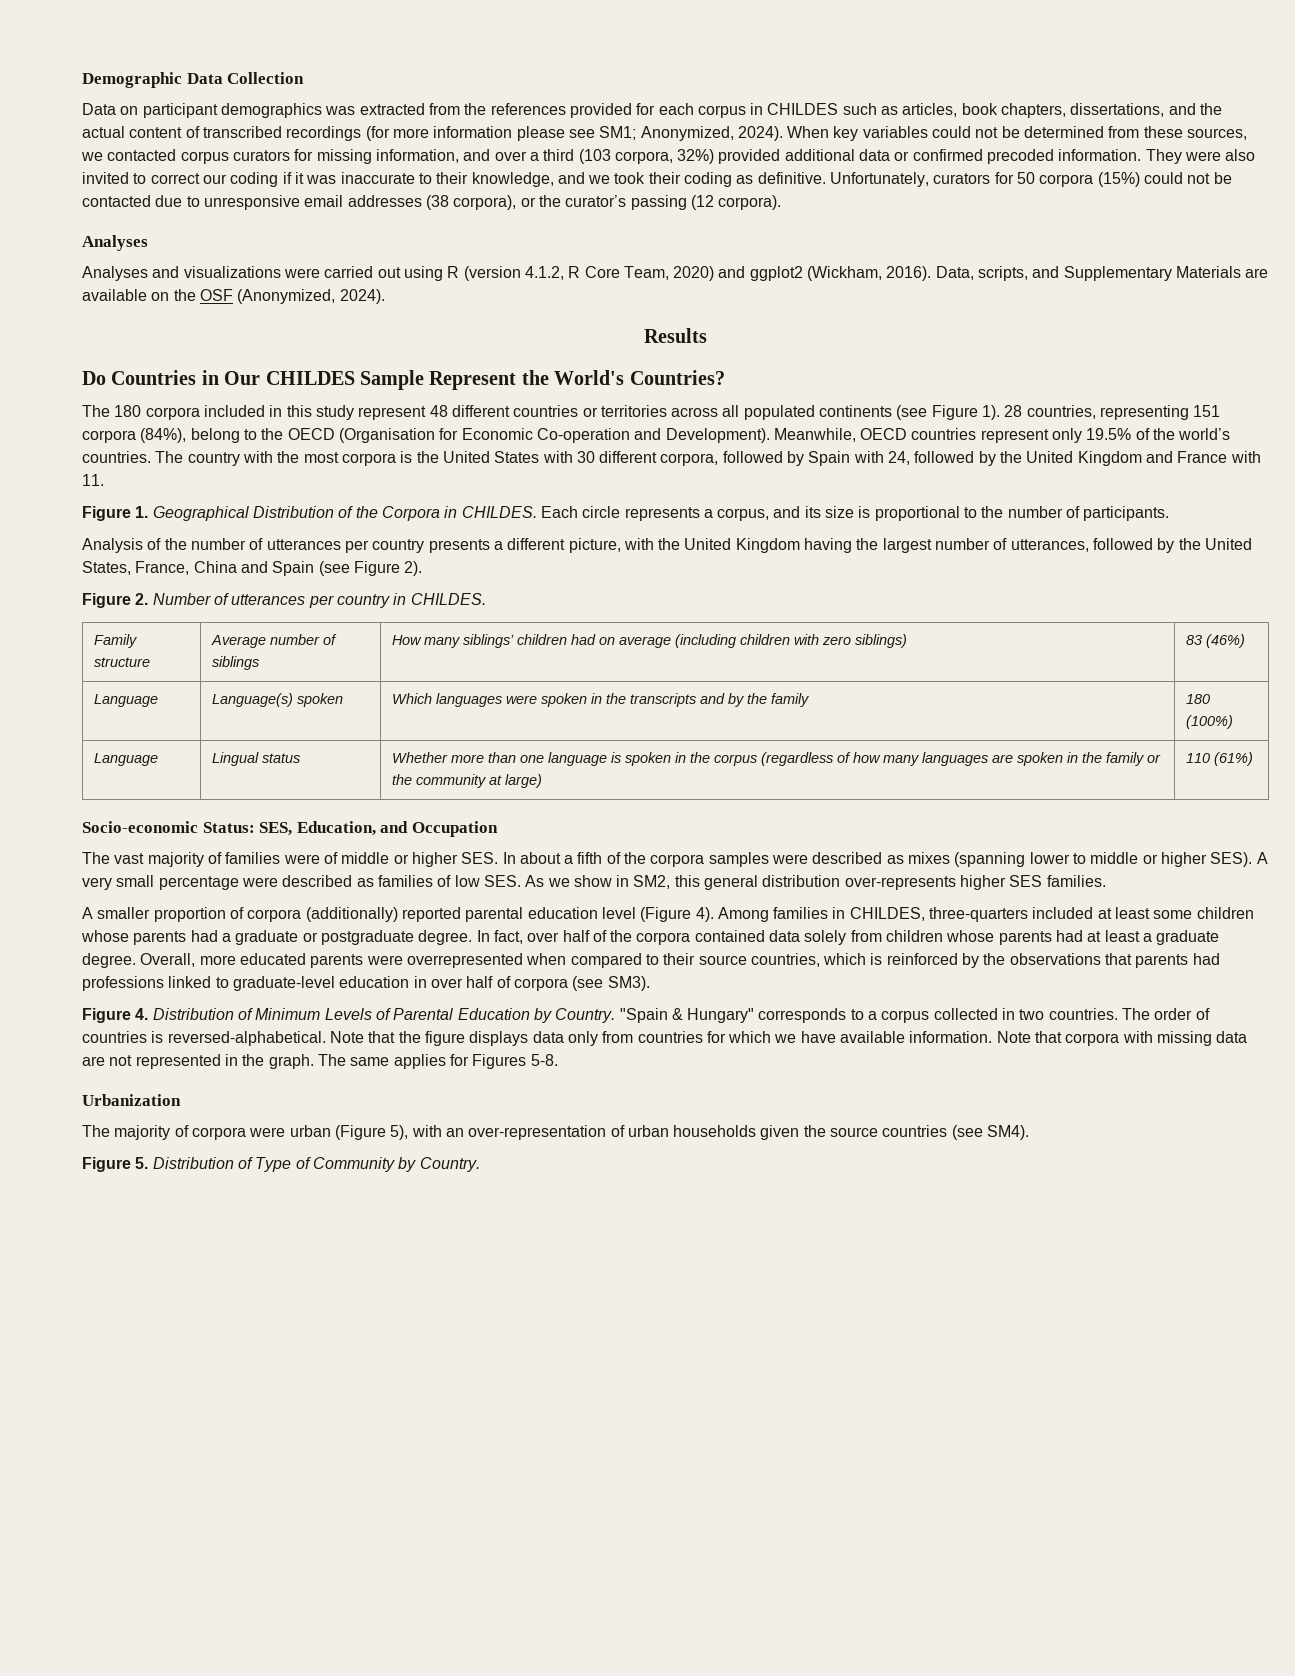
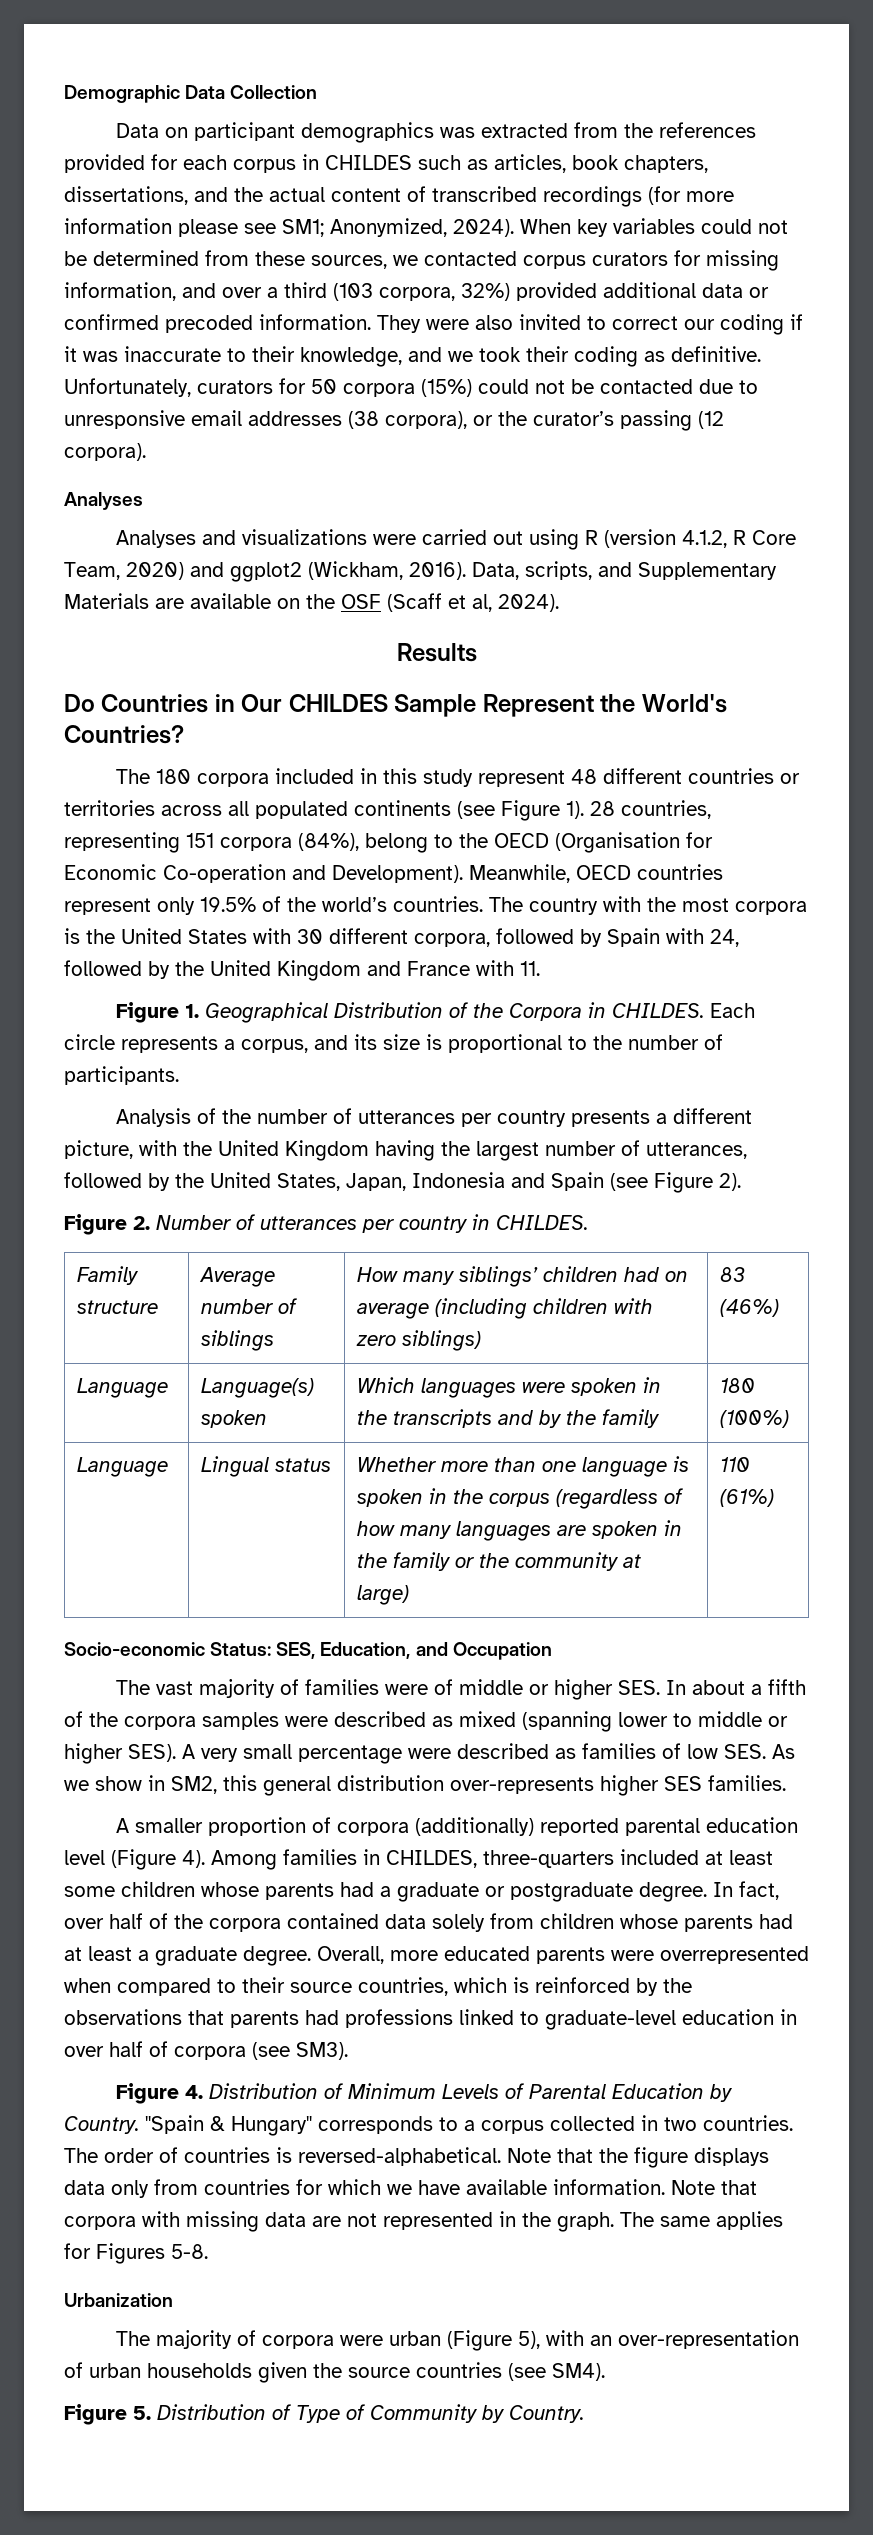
[237,289,336,304] (Anonymized, -> [387,593,492,612] (Scaff et al,
[135,561,237,575] France, China -> [346,1172,505,1191] Japan, Indonesia
[908,852,951,864] mixes -> [459,1711,516,1727] mixed

